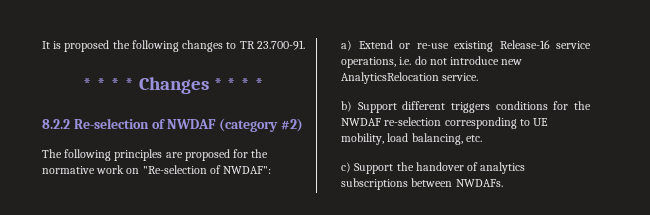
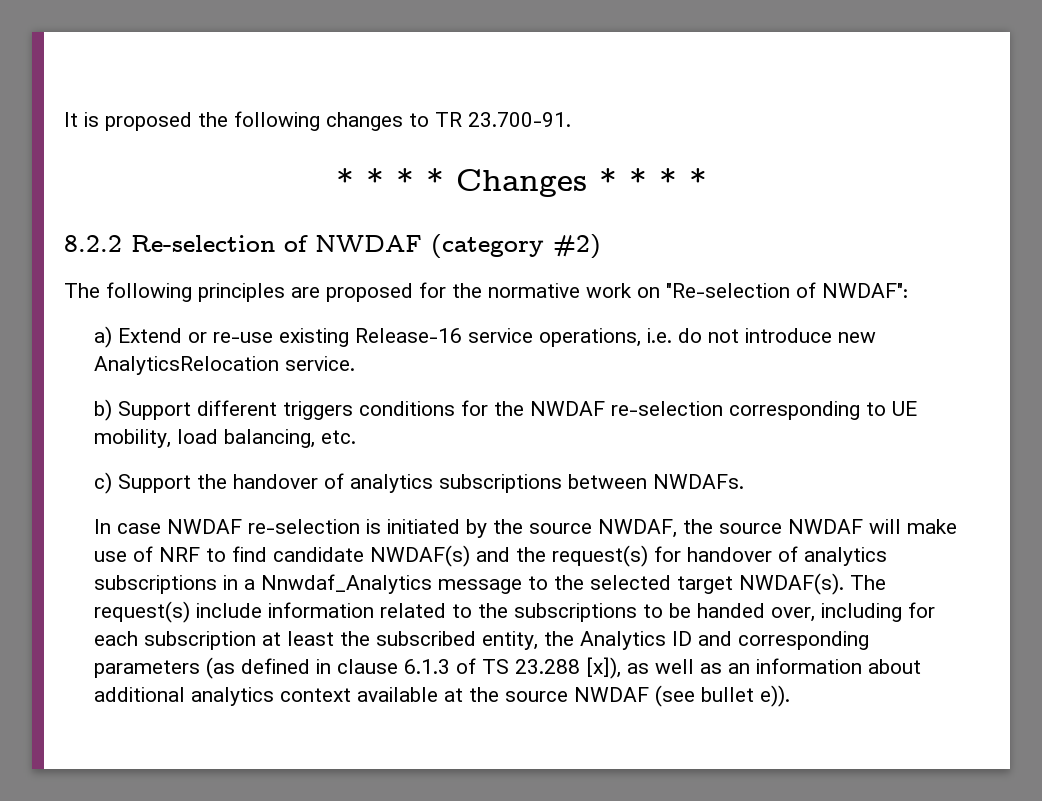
(503, 183) none -> [93,519,957,538] [93,545,887,567] [93,573,886,595] [93,601,935,623] [93,631,869,650] [93,657,921,679] [93,685,790,707] // In case NWDAF re-selection is initiated by the source NWDAF, the source NWDAF will make use of NRF to find candidate NWDAF(s) and the request(s) for handover of analytics subscriptions in a Nnwdaf_Analytics message to the selected target NWDAF(s). The request(s) include information related to the subscriptions to be handed over, including for each subscription at least the subscribed entity, the Analytics ID and corresponding parameters (as defined in clause 6.1.3 of TS 23.288 [x]), as well as an information about additional analytics context available at the source NWDAF (see bullet e)).

